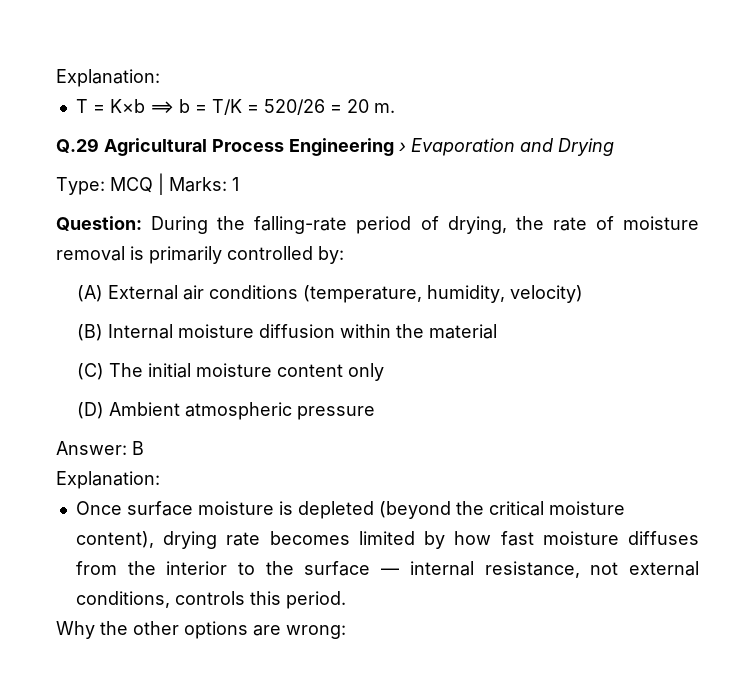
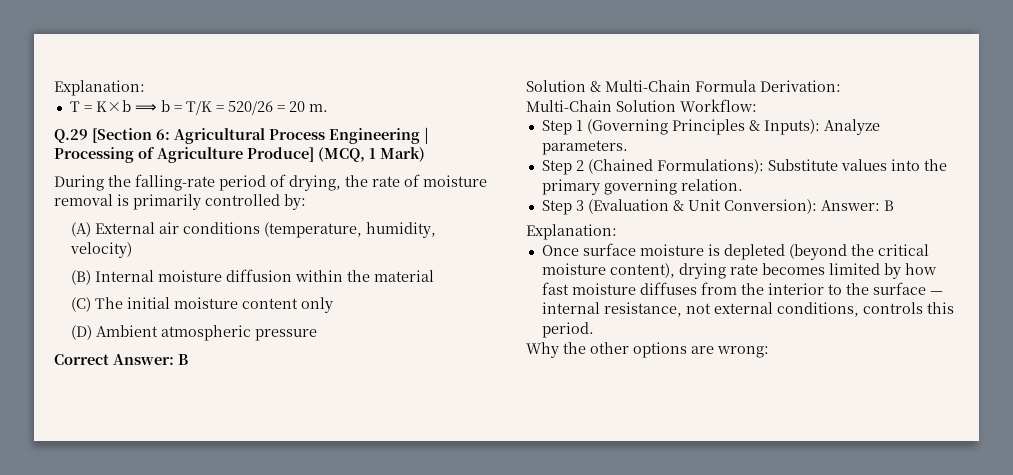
(99, 145) none -> [92,128,170,143] [Section 6:
[399,138,614,156] [56,173,239,195] [56,216,142,231] › Evaporation and Drying // Type: MCQ | Marks: 1 // Question: -> [424,127,429,144] [54,147,425,163] | Processing of Agriculture Produce] (MCQ, 1 Mark) //
(375, 413) none -> [54,354,188,365] [526,80,841,92] [526,99,757,112] [541,119,880,135] [541,140,628,155] [541,159,947,175] [541,179,743,195] [541,199,817,215] Correct Answer: B // Solution & Multi-Chain Formula Derivation: // Multi-Chain Solution Workflow: // Step 1 (Governing Principles & Inputs): Analyze parameters. // Step 2 (Chained Formulations): Substitute values into the primary governing relation. // Step 3 (Evaluation & Unit Conversion):

